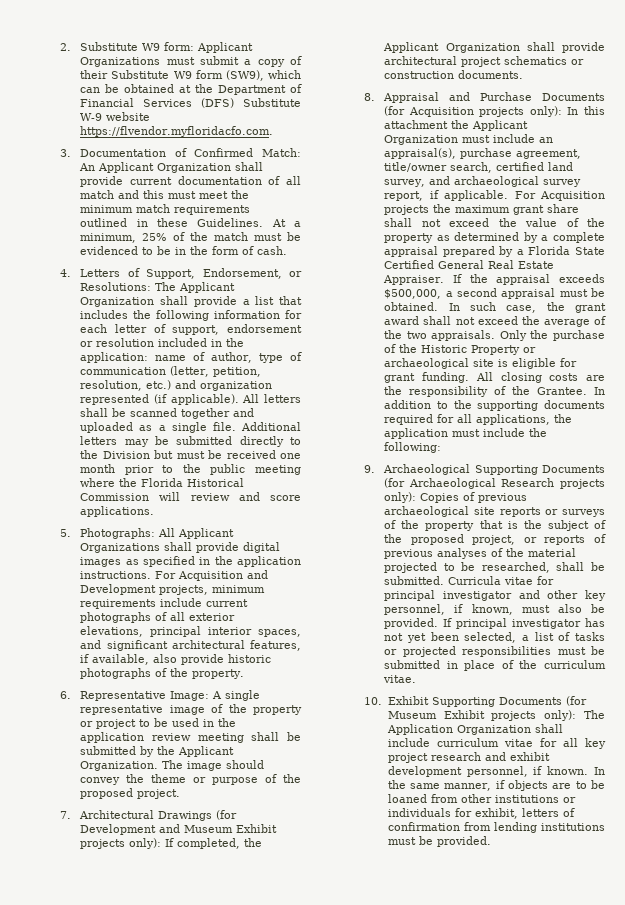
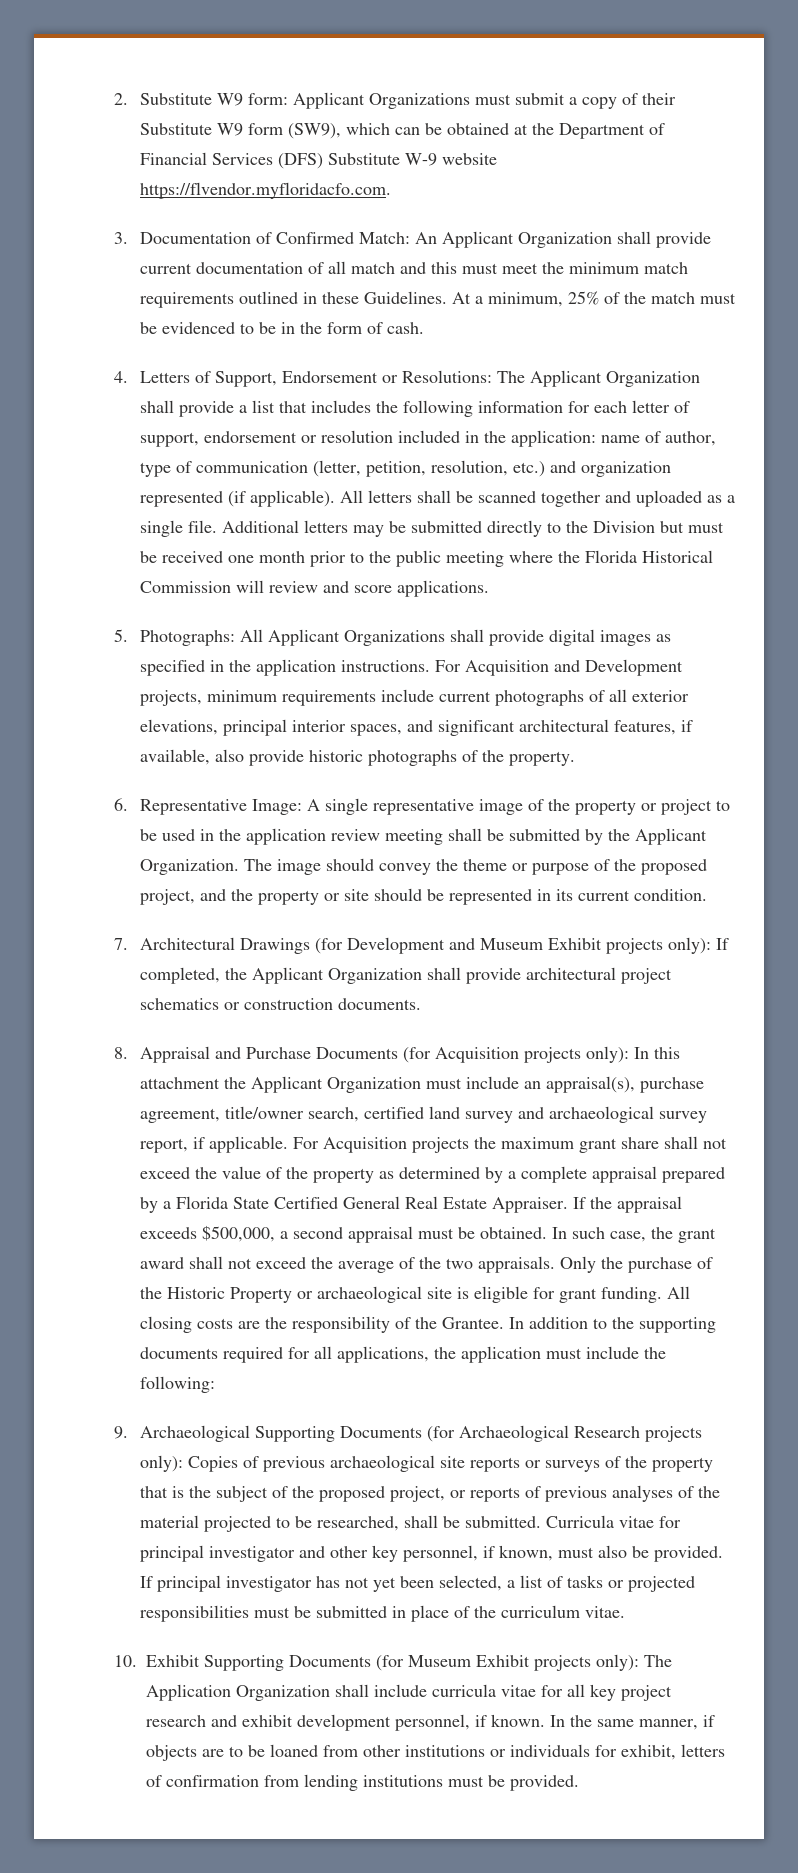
[202,268,282,279] Endorsement, -> [282,371,379,383] Endorsement
[137,789,181,799] project. -> [140,888,708,905] project, and the property or site should be represented in its current condition.
[384,179,426,187] survey, -> [465,1111,514,1123] survey
[436,738,499,747] curriculum -> [432,1684,497,1697] curricula

